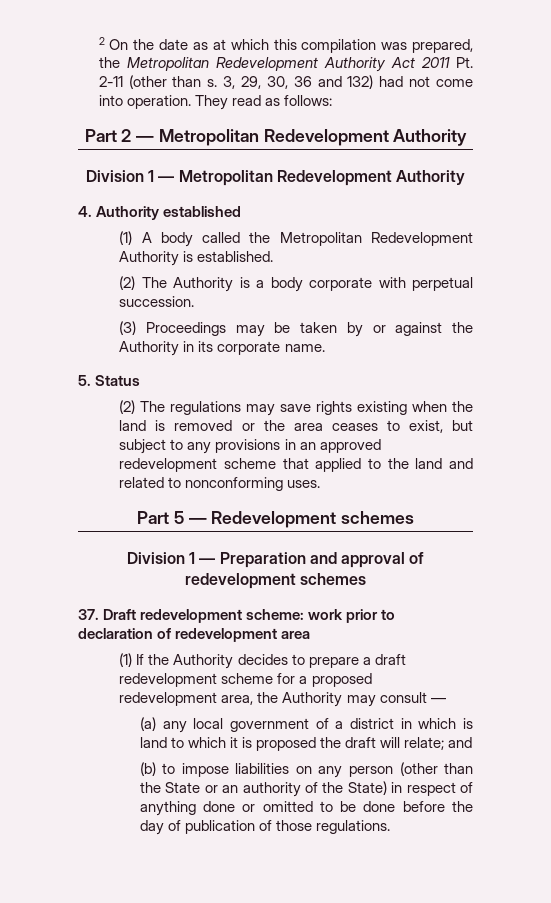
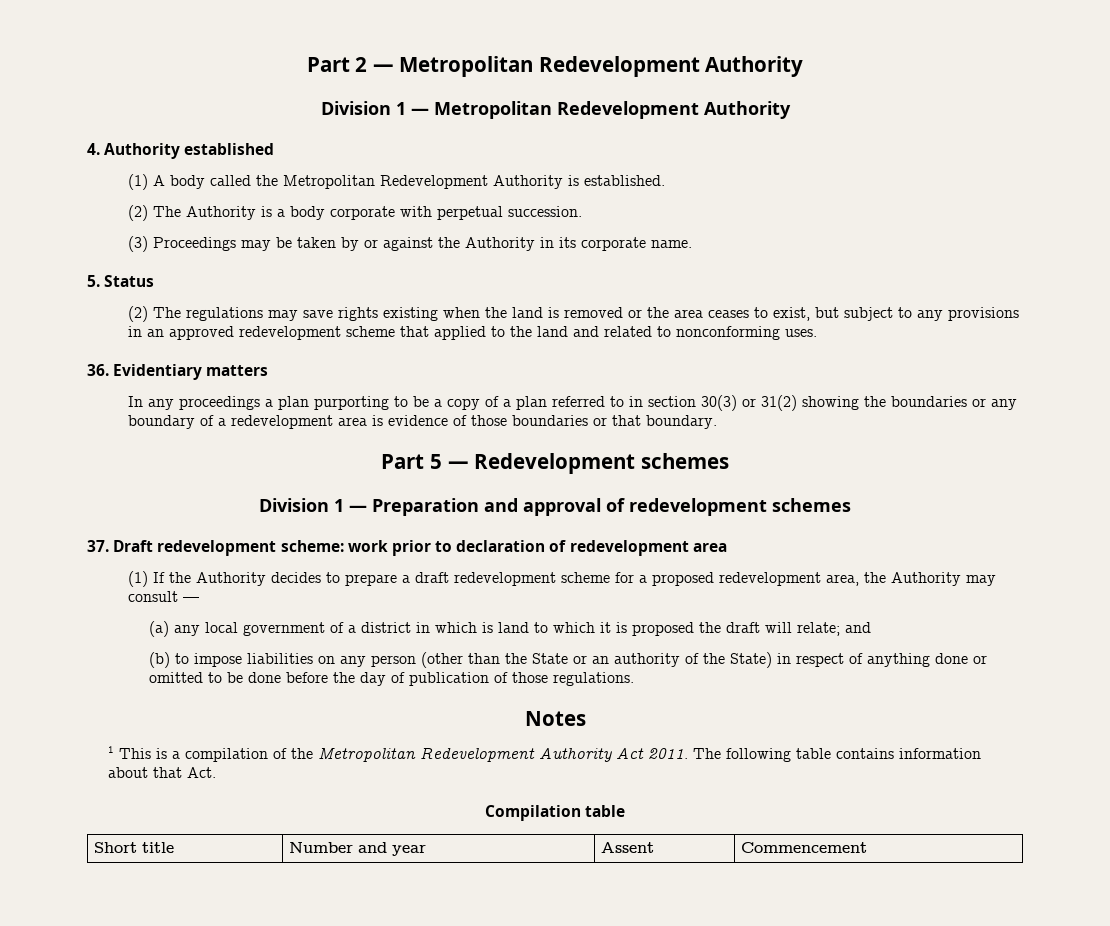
[98,37,473,53] [98,57,473,72] [98,75,473,89] [98,95,332,110] 2 On the date as at which this compilation was prepared, the Metropolitan Redevelopment Authority Act 2011 Pt. 2-11 (other than s. 3, 29, 30, 36 and 132) had not come into operation. They read as follows: // -> (306, 64) none
(321, 484) none -> [87,364,269,380] [128,395,1018,411] [128,415,718,429] // 36. Evidentiary matters // In any proceedings a plan purporting to be a copy of a plan referred to in section 30(3) or 31(2) showing the boundaries or any boundary of a redevelopment area is evidence of those boundaries or that boundary.
(391, 827) none -> [524,711,586,726] [107,746,981,762] [107,767,216,778] [484,805,626,821] [94,842,175,853] [289,842,427,856] [601,842,655,853] [741,842,868,853] // Notes // 1 This is a compilation of the Metropolitan Redevelopment Authority Act 2011. The following table contains information about that Act. // Compilation table // Short title | Number and year | Assent | Commencement

